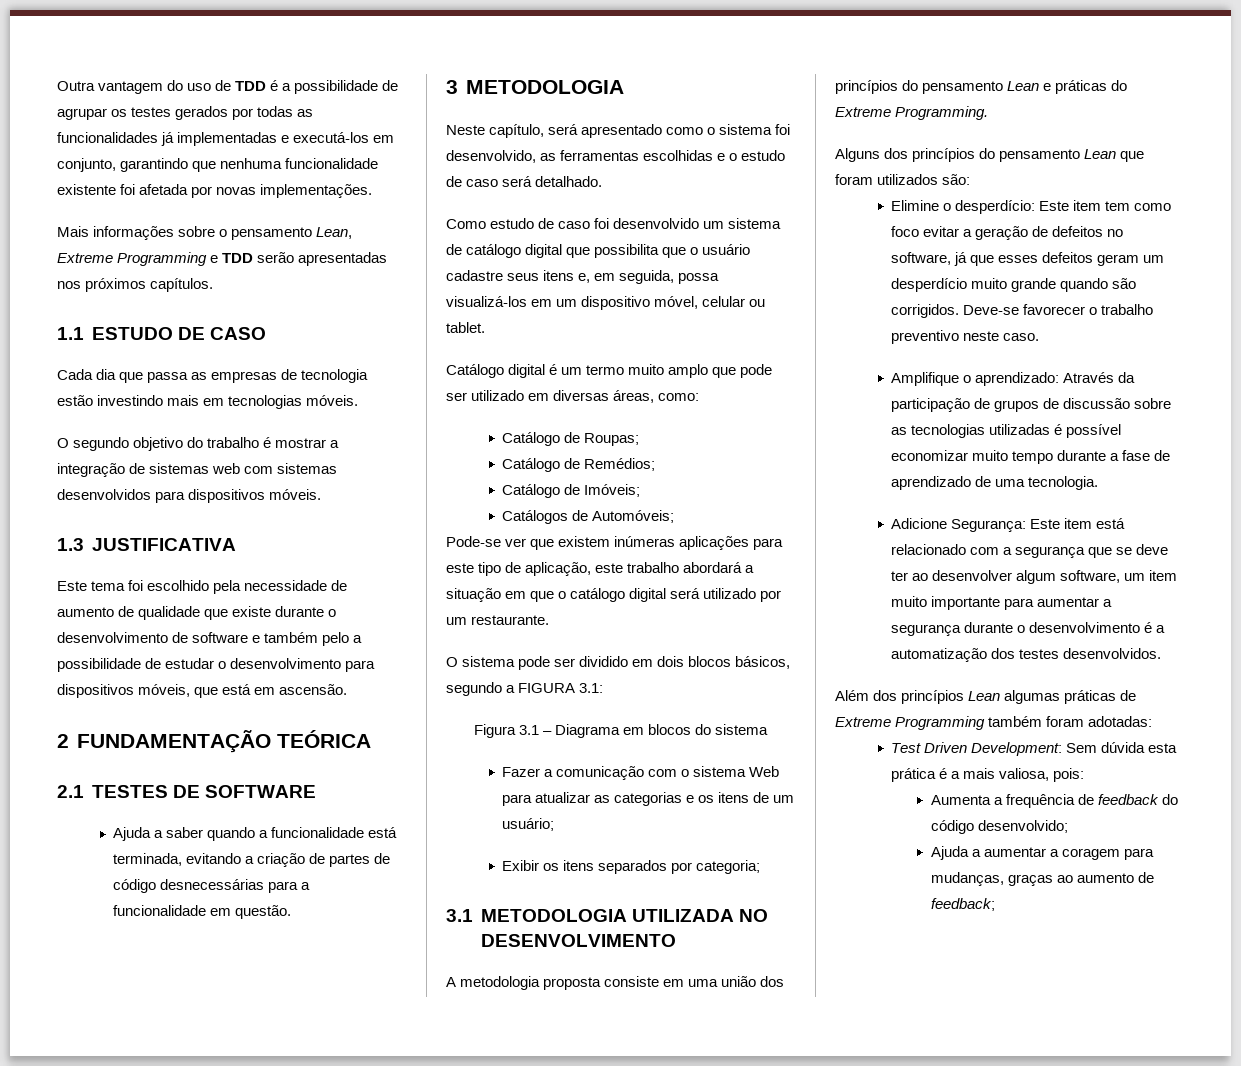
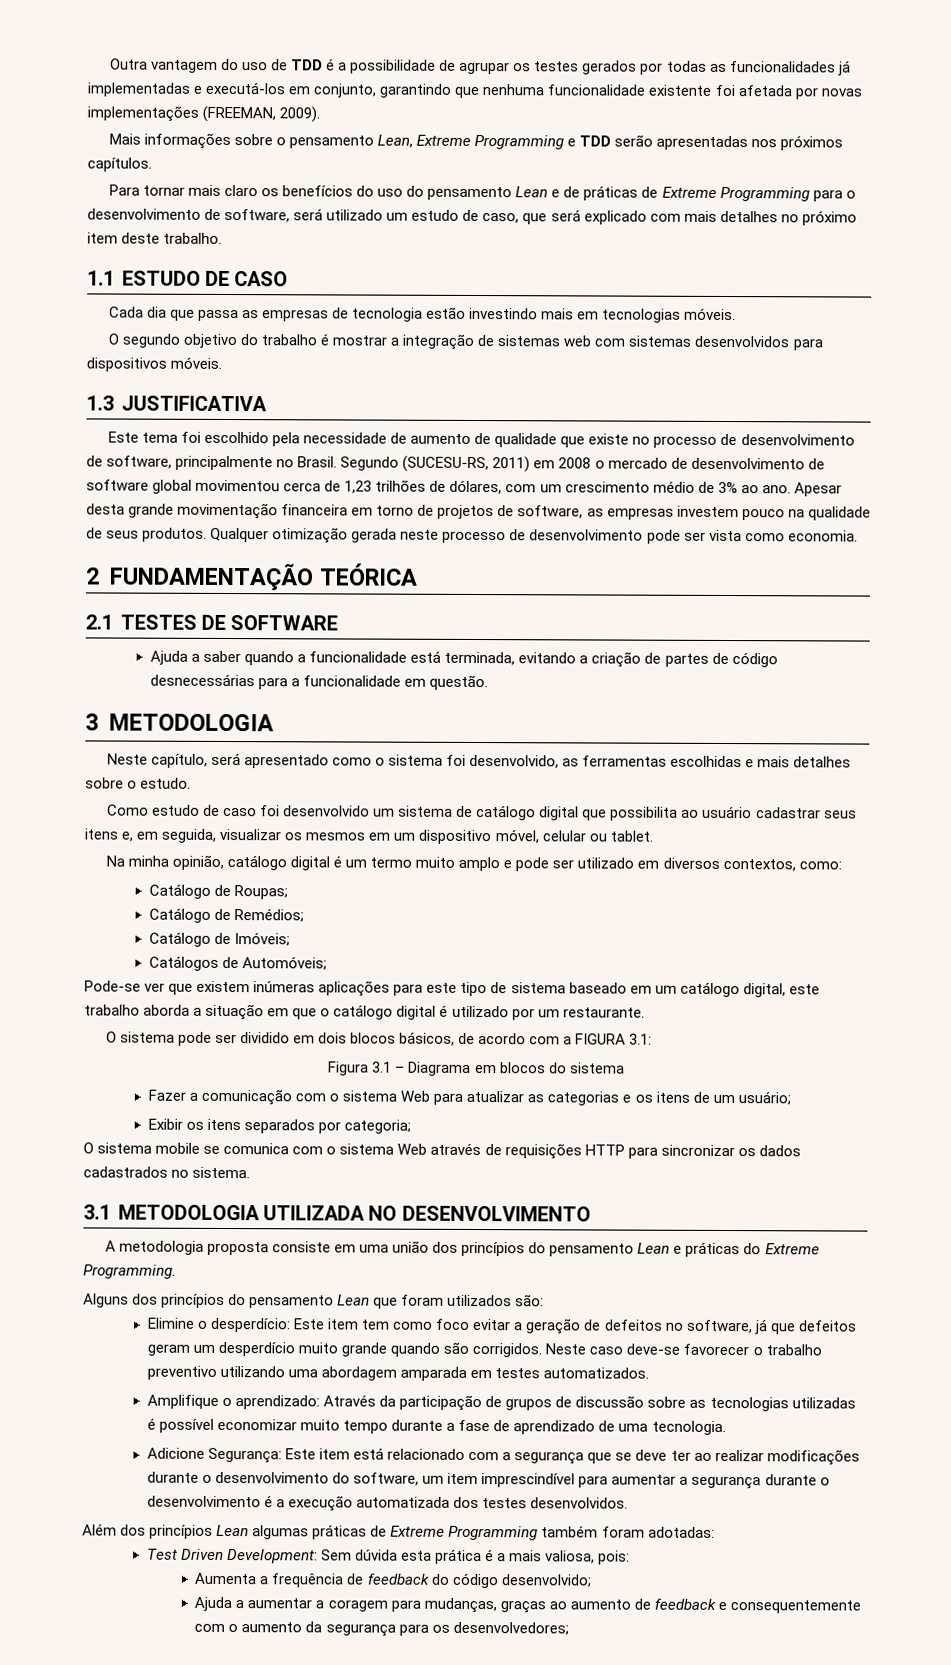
[260,184,373,198] implementações. -> [87,105,321,123] implementações (FREEMAN, 2009).
(214, 285) none -> [108,184,856,202] [87,208,857,226] [87,232,223,244] // Para tornar mais claro os benefícios do uso do pensamento Lean e de práticas de Extreme Programming para o desenvolvimento de software, será utilizado um estudo de caso, que será explicado com mais detalhes no próximo item deste trabalho.
[275,606,337,617] [57,632,363,646] [57,658,376,672] [57,684,348,698] durante o desenvolvimento de software e também pelo a possibilidade de estudar o desenvolvimento para dispositivos móveis, que está em ascensão. -> [632,433,855,448] [86,455,825,473] [86,479,842,497] [86,502,871,521] [86,527,858,544] no processo de desenvolvimento de software, principalmente no Brasil. Segundo (SUCESU-RS, 2011) em 2008 o mercado de desenvolvimento de software global movimentou cerca de 1,23 trilhões de dólares, com um crescimento médio de 3% ao ano. Apesar desta grande movimentação financeira em torno de projetos de software, as empresas investem pouco na qualidade de seus produtos. Qualquer otimização gerada neste processo de desenvolvimento pode ser vista como economia.
[729,150,786,161] [446,176,603,187] o estudo de caso será detalhado. -> [757,756,852,768] [85,777,192,789] mais detalhes sobre o estudo.
[662,244,751,258] [446,270,503,281] que o usuário cadastre -> [681,805,821,819] ao usuário cadastrar
[678,273,720,284] [446,296,527,307] possa visualizá-los -> [219,828,366,841] visualizar os mesmos
[446,364,504,378] Catálogo -> [105,854,287,871] Na minha opinião, catálogo
[712,367,737,378] que -> [503,860,513,869] e
[553,390,655,403] diversas áreas, -> [662,857,796,872] diversos contextos,
[525,562,592,576] aplicação, -> [510,981,786,998] sistema baseado em um catálogo digital,
[683,562,743,573] abordará -> [143,1004,191,1016] aborda
[670,588,701,599] será -> [439,1004,449,1017] é
[446,682,502,696] segundo -> [458,1032,561,1045] de acordo com
(761, 867) none -> [83,1142,801,1160] [83,1166,251,1179] // O sistema mobile se comunica com o sistema Web através de requisições HTTP para sincronizar os dados cadastrados no sistema.
[998,255,1039,263] esses -> (796, 1329) none
[963,305,1020,315] Deve-se -> [545,1343,681,1355] Neste caso deve-se
[963,331,1040,341] neste caso. -> [219,1365,650,1381] utilizando uma abordagem amparada em testes automatizados.
[932,570,1057,584] desenvolver algum -> [714,1449,860,1466] [146,1471,351,1484] realizar modificações durante o desenvolvimento do
[891,596,1001,610] muito importante -> [481,1473,576,1488] imprescindível
[891,648,988,662] automatização -> [288,1495,451,1512] execução automatizada
[930,898,995,911] feedback; -> [653,1598,861,1614] [194,1621,569,1637] feedback e consequentemente com o aumento da segurança para os desenvolvedores;

